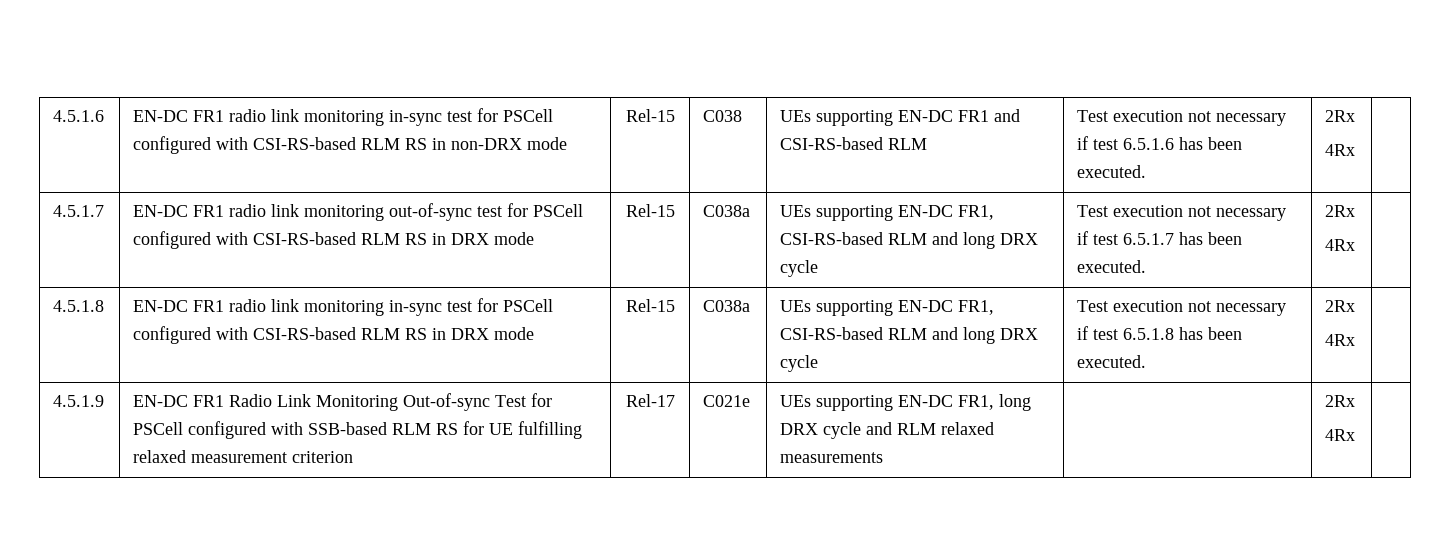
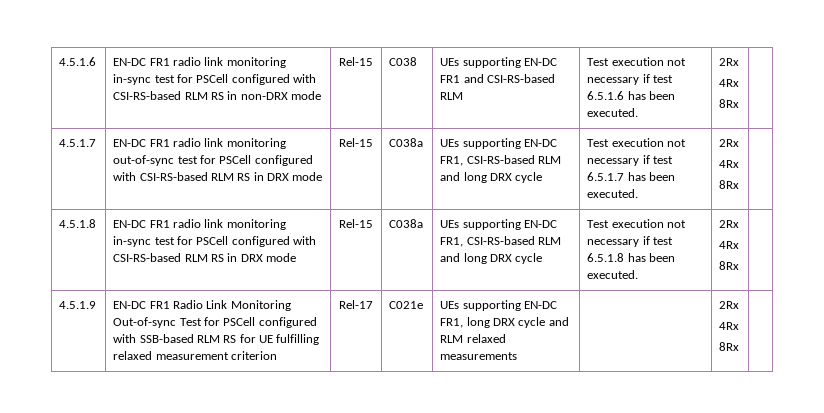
(1356, 150) none -> [719,99,740,108] // 8Rx
(1356, 245) none -> [719,180,740,189] // 8Rx
(1356, 340) none -> [719,261,740,270] // 8Rx
(1356, 435) none -> [719,342,740,351] // 8Rx

